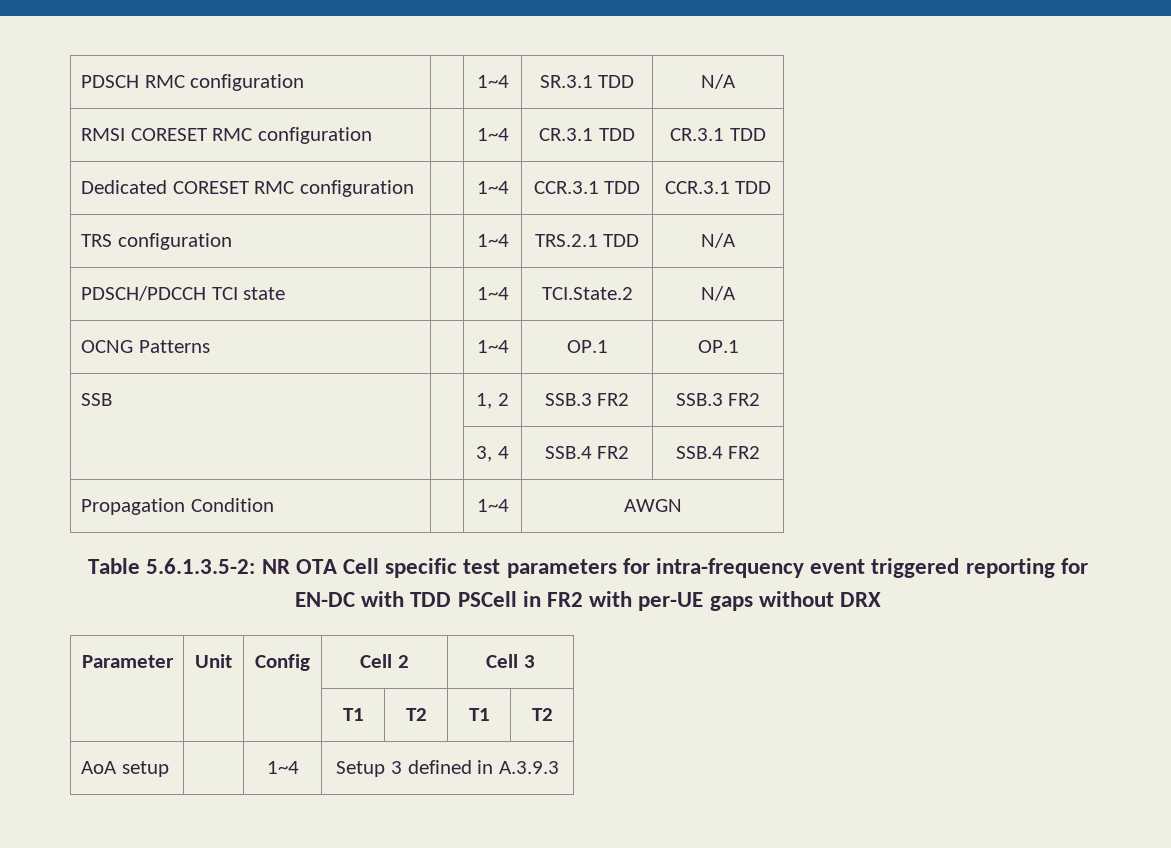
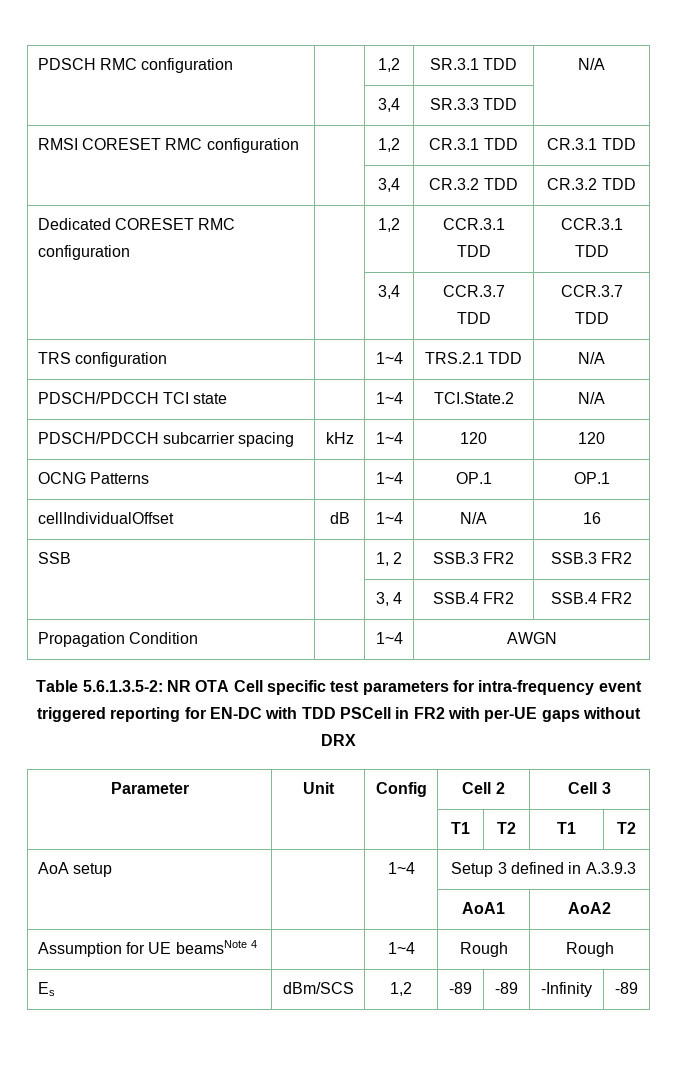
[476,75,509,88] 1~4 -> [378,58,400,72] 1,2
(736, 81) none -> [378,98,400,112] [429,98,518,110] // | | 3,4 | SR.3.3 TDD |
[476,128,509,141] 1~4 -> [378,138,400,152] 1,2
(766, 134) none -> [378,178,400,192] [429,178,518,190] [547,178,636,190] // | | 3,4 | CR.3.2 TDD | CR.3.2 TDD
[476,181,509,194] 1~4 -> [378,218,400,232] 1,2
(772, 187) none -> [378,285,400,299] [442,285,505,297] [456,312,491,324] [560,285,623,297] [574,312,609,324] // | | 3,4 | CCR.3.7 TDD | CCR.3.7 TDD
(736, 293) none -> [37,432,295,447] [325,432,354,444] [375,432,403,444] [460,432,487,444] [578,432,605,444] // PDSCH/PDCCH subcarrier spacing | kHz | 1~4 | 120 | 120
(739, 346) none -> [37,512,174,524] [329,512,350,524] [375,512,403,524] [460,512,487,524] [582,512,601,524] // cellIndividualOffset | dB | 1~4 | N/A | 16
(559, 767) none -> [462,902,505,914] [568,902,611,914] [37,940,257,957] [387,942,415,954] [459,942,508,957] [565,942,614,957] [37,982,55,996] [282,982,354,994] [390,982,412,996] [449,982,472,994] [495,982,518,994] [541,982,592,997] [615,982,638,994] // | | | AoA1 | AoA2 // Assumption for UE beamsNote 4 | | 1~4 | Rough | Rough // Es | dBm/SCS | 1,2 | -89 | -89 | -Infinity | -89

